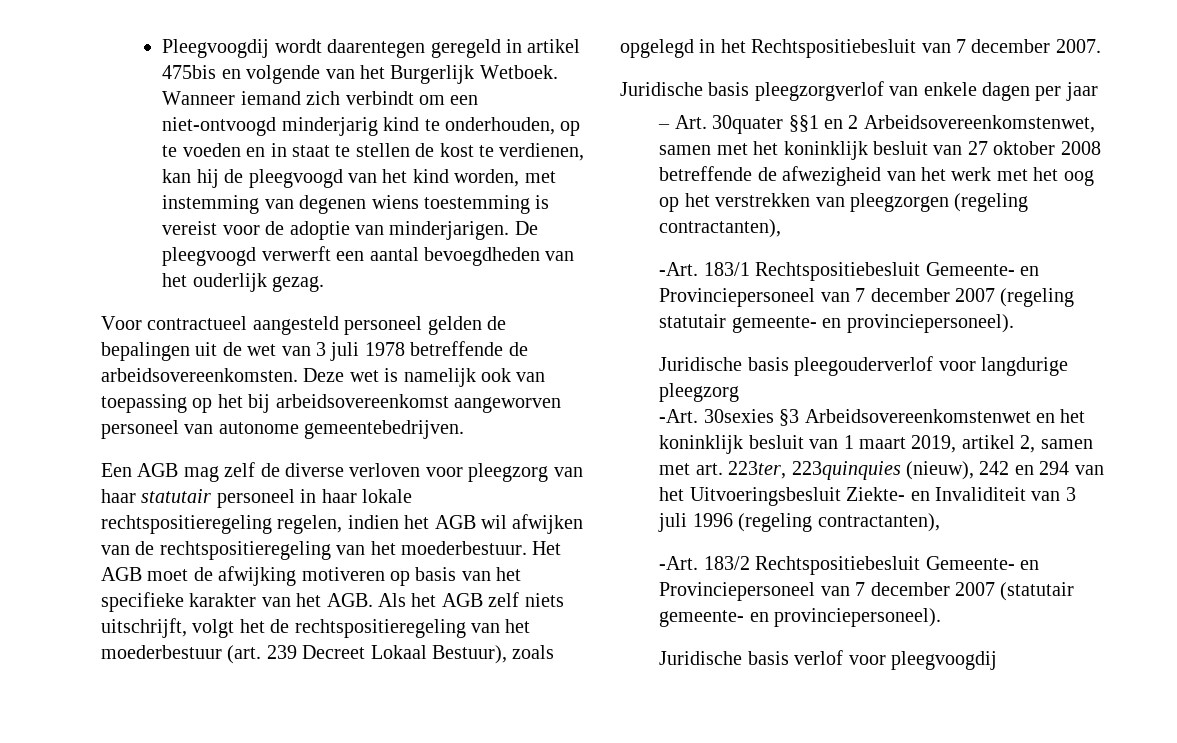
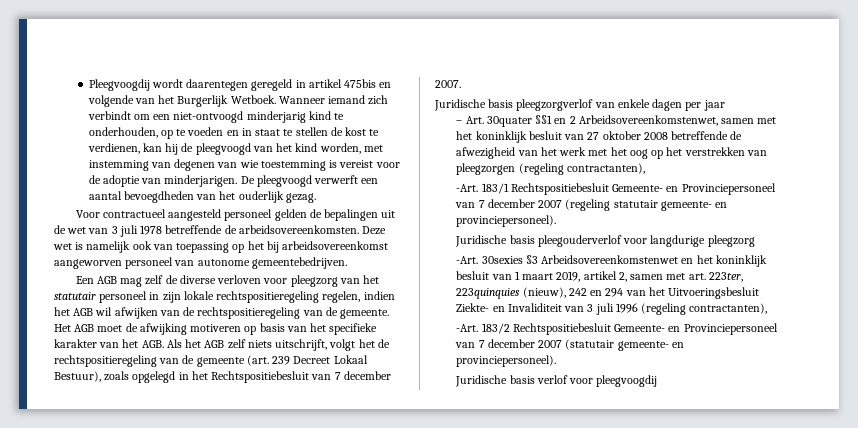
[371,195,419,209] wiens -> [217,160,259,168] van wie
[101,489,136,503] haar -> [363,275,380,284] het
[321,489,357,503] haar -> [162,292,181,303] zijn
[370,541,527,555] het moederbestuur. -> [325,307,390,319] de gemeente.
[505,619,531,633] [101,645,222,659] het moederbestuur -> [182,355,245,367] de gemeente

